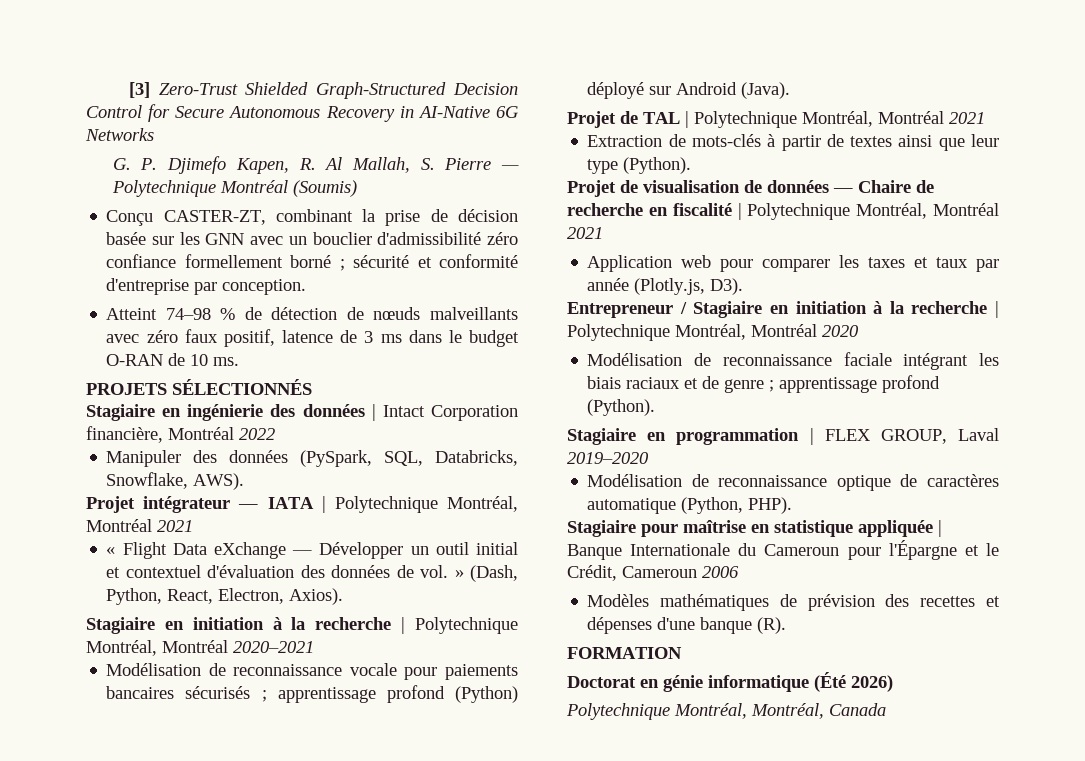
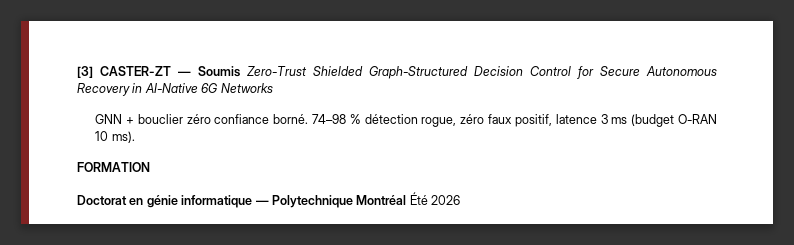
(150, 90) none -> [100,66,240,77] CASTER-ZT — Soumis
[112,156,519,174] [111,180,357,197] [106,209,518,226] [106,232,518,245] [106,254,518,271] [106,278,307,295] [106,307,518,320] [106,334,140,343] G. P. Djimefo Kapen, R. Al Mallah, S. Pierre — Polytechnique Montréal (Soumis) // Conçu CASTER-ZT, combinant la prise de décision basée sur les GNN avec un bouclier d'admissibilité zéro confiance formellement borné ; sécurité et conformité d'entreprise par conception. // Atteint 74–98 % de détection de nœuds malveillants avec -> [95,114,457,127] GNN + bouclier zéro confiance borné. 74–98 % détection rogue,
[340,330,358,343] de -> (597, 119) none
[408,330,519,347] [106,353,240,366] [86,379,312,395] [86,404,518,421] [86,426,275,443] [106,450,518,467] [106,472,245,490] [86,496,518,513] [86,519,193,532] [106,542,518,559] [106,565,518,582] [106,588,344,605] [86,617,518,634] [86,640,314,656] [106,663,518,680] [106,685,518,703] [587,82,791,99] [567,111,985,128] [587,134,999,151] [587,157,692,174] [567,180,934,197] [567,203,999,220] [567,227,603,239] [587,255,999,272] [587,278,744,295] [567,301,999,318] [567,324,859,341] [587,352,999,370] [587,375,941,393] [587,399,656,416] [567,428,999,445] [567,452,649,464] [587,474,999,491] [587,497,793,514] [567,520,942,537] [567,540,1000,560] [567,565,739,581] [587,594,1000,611] [587,617,787,634] dans le budget O-RAN de 10 ms. // PROJETS SÉLECTIONNÉS // Stagiaire en ingénierie des données | Intact Corporation financière, Montréal 2022 // Manipuler des données (PySpark, SQL, Databricks, Snowflake, AWS). // Projet intégrateur — IATA | Polytechnique Montréal, Montréal 2021 // « Flight Data eXchange — Développer un outil initial et contextuel d'évaluation des données de vol. » (Dash, Python, React, Electron, Axios). // Stagiaire en initiation à la recherche | Polytechnique Montréal, Montréal 2020–2021 // Modélisation de reconnaissance vocale pour paiements bancaires sécurisés ; apprentissage profond (Python) déployé sur Android (Java). // Projet de TAL | Polytechnique Montréal, Montréal 2021 // Extraction de mots-clés à partir de textes ainsi que leur type (Python). // Projet de visualisation de données — Chaire de recherche en fiscalité | Polytechnique Montréal, Montréal 2021 // Application web pour comparer les taxes et taux par année (Plotly.js, D3). // Entrepreneur / Stagiaire en initiation à la recherche | Polytechnique Montréal, Montréal 2020 // Modélisation de reconnaissance faciale intégrant les biais raciaux et de genre ; apprentissage profond (Python). // Stagiaire en programmation | FLEX GROUP, Laval 2019–2020 // Modélisation de reconnaissance optique de caractères automatique (Python, PHP). // Stagiaire pour maîtrise en statistique appliquée | Banque Internationale du Cameroun pour l'Épargne et le Crédit, Cameroun 2006 // Modèles mathématiques de prévision des recettes et dépenses d'une banque (R). -> [631,114,717,127] [95,131,135,143] (budget O-RAN 10 ms).
[814,672,893,692] [566,703,886,720] (Été 2026) // Polytechnique Montréal, Montréal, Canada -> [255,192,460,208] — Polytechnique Montréal Été 2026

